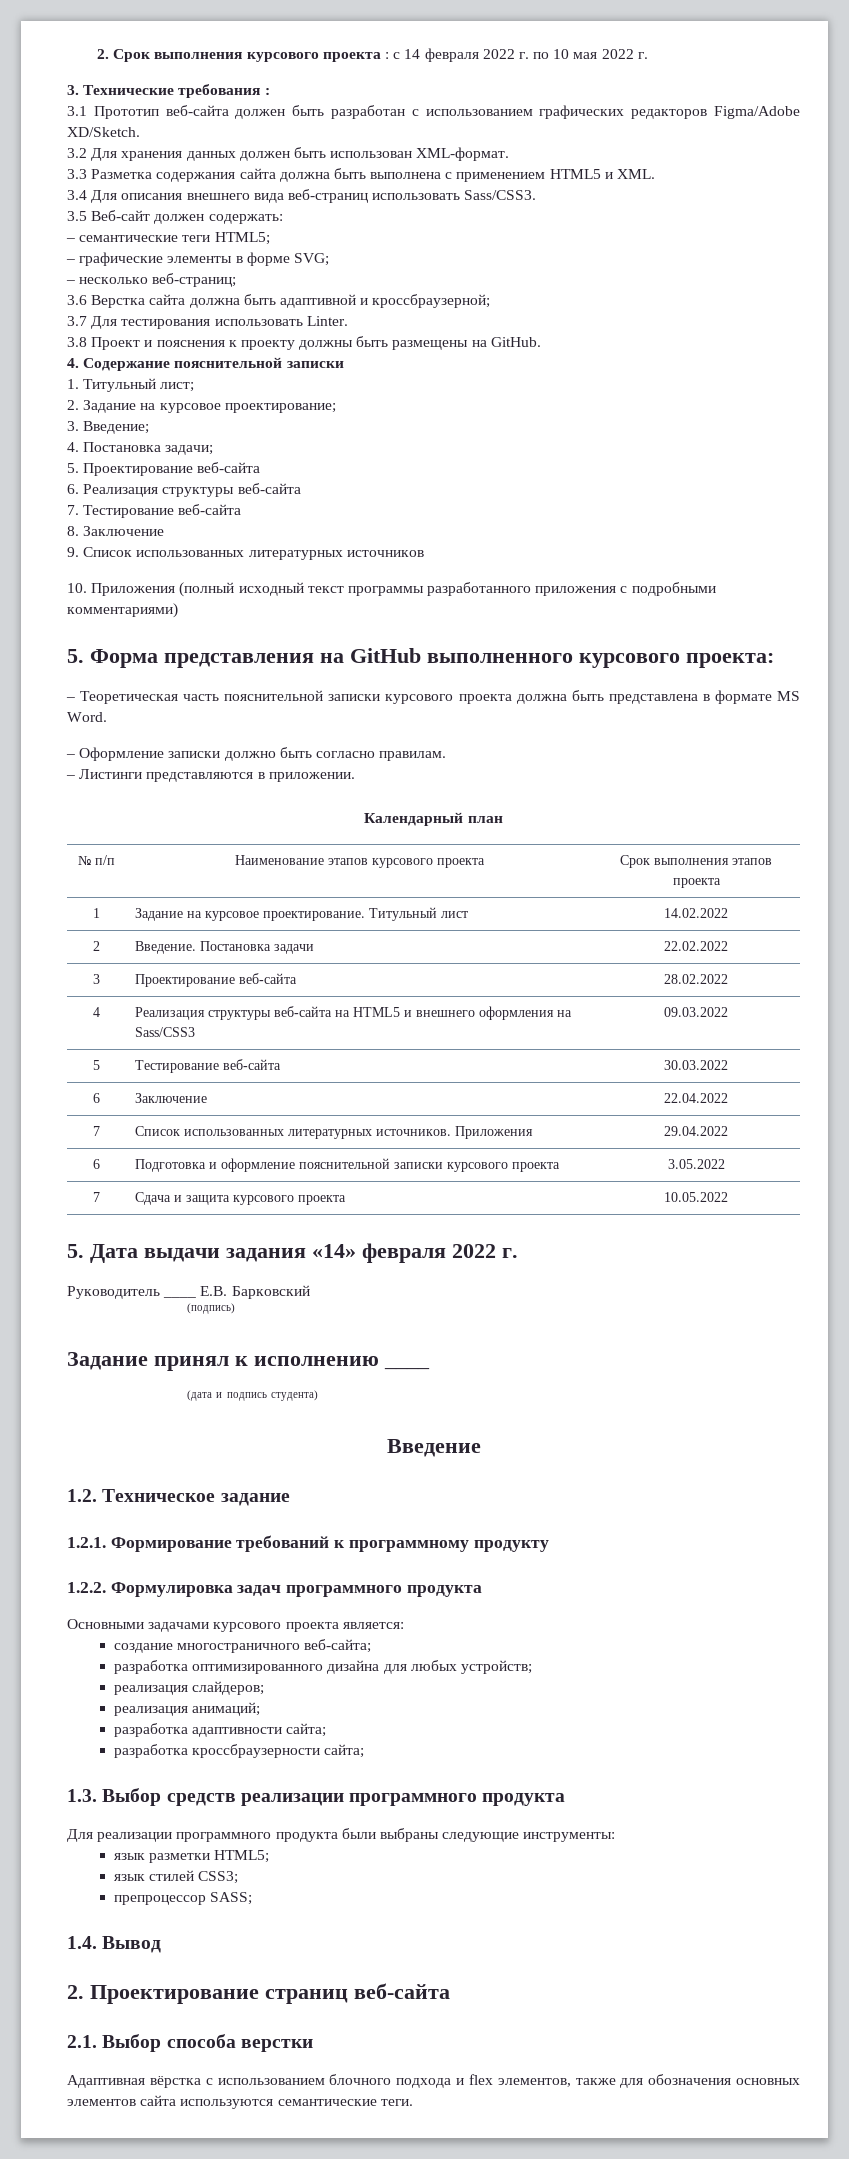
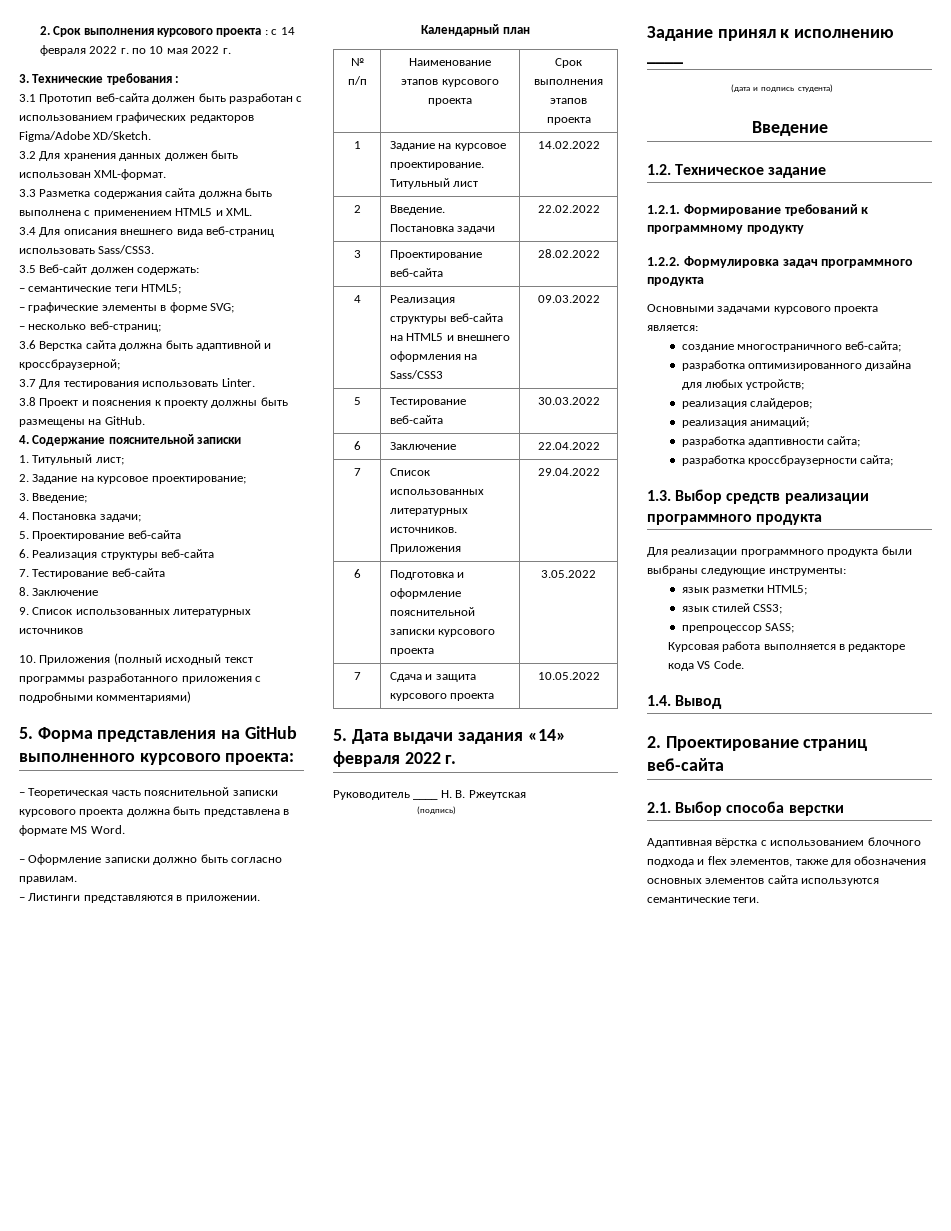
[200,1285,310,1299] Е.В. Барковский -> [440,790,526,800] Н. В. Ржеутская
(253, 1898) none -> [667,641,906,652] [667,660,744,671] // Курсовая работа выполняется в редакторе кода VS Code.

